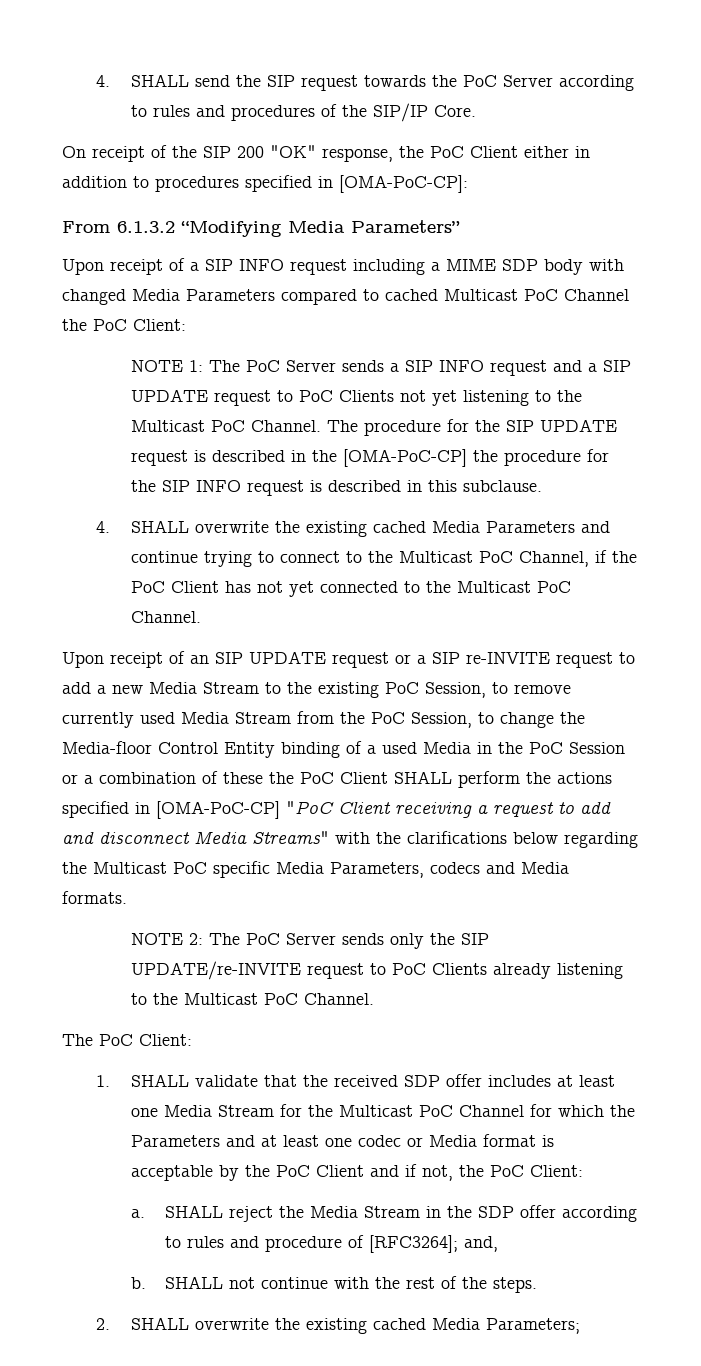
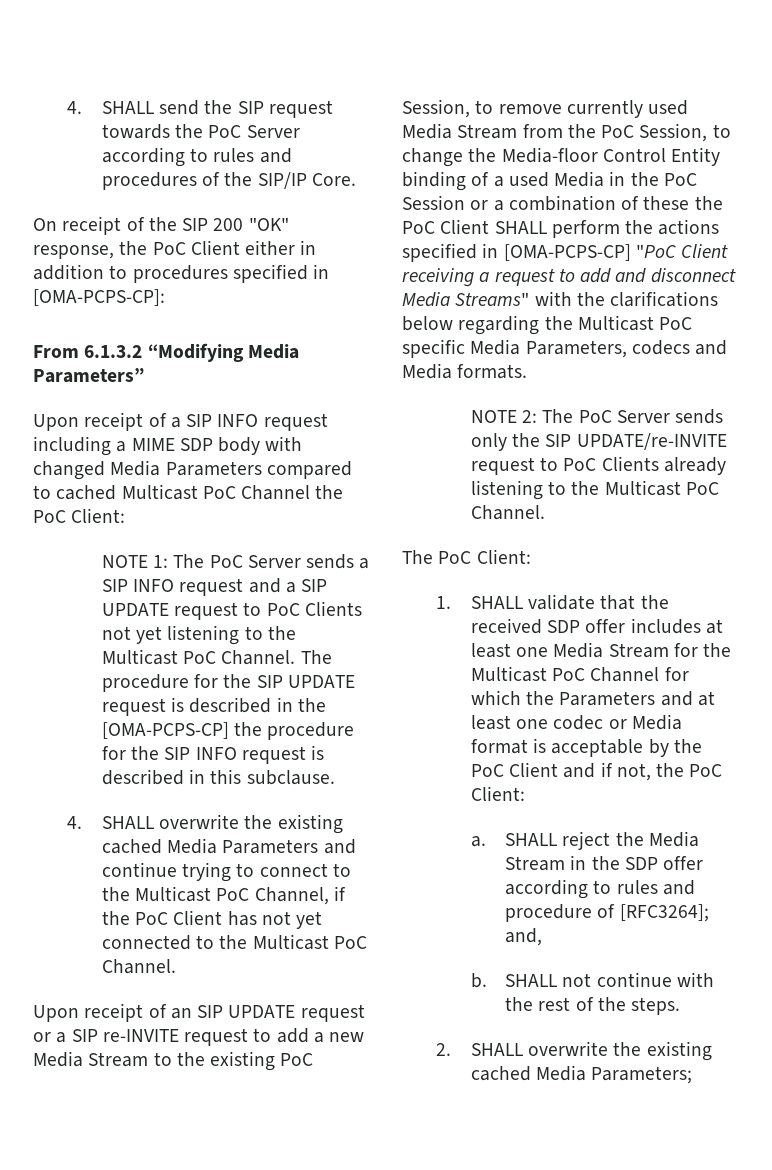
[339,175,468,193] [OMA-PoC-CP]: -> [33,289,165,306] [OMA-PCPS-CP]:
[342,449,467,467] [OMA-PoC-CP] -> [101,722,229,739] [OMA-PCPS-CP]
[156,801,280,819] [OMA-PoC-CP] -> [503,244,631,261] [OMA-PCPS-CP]

